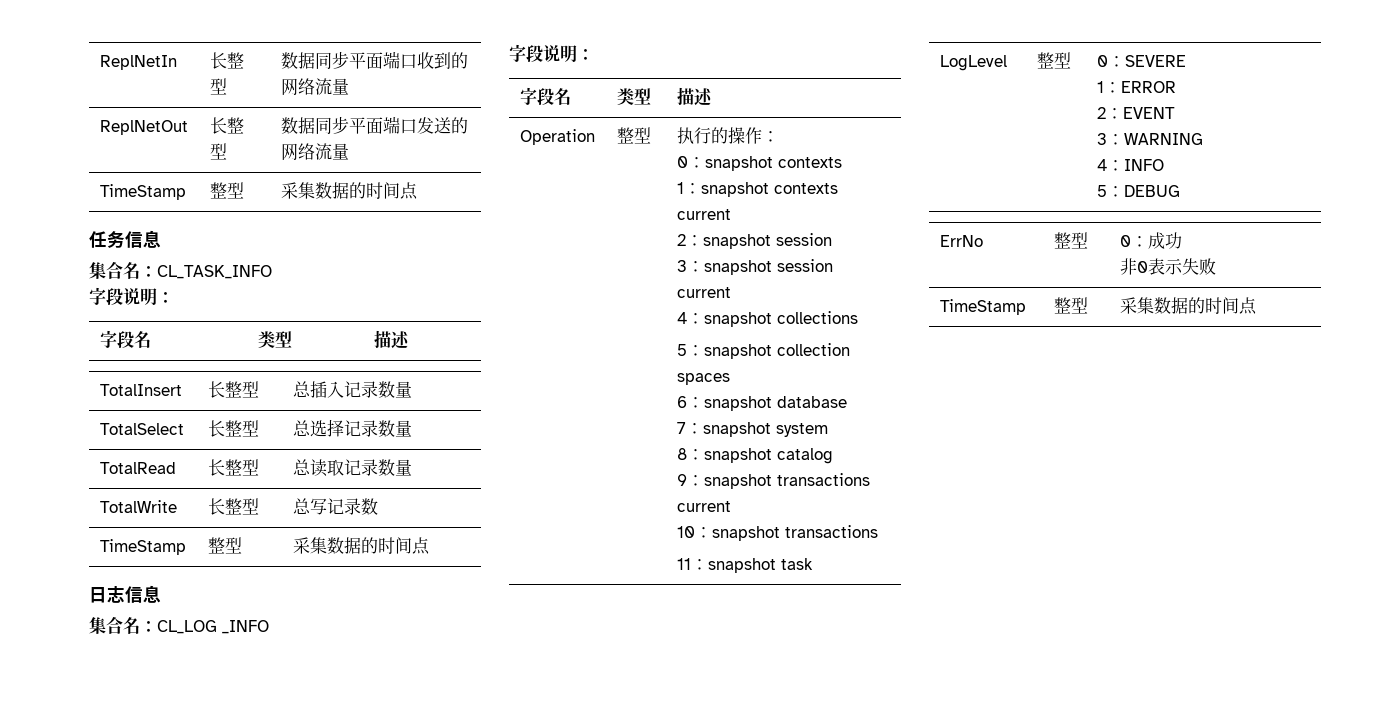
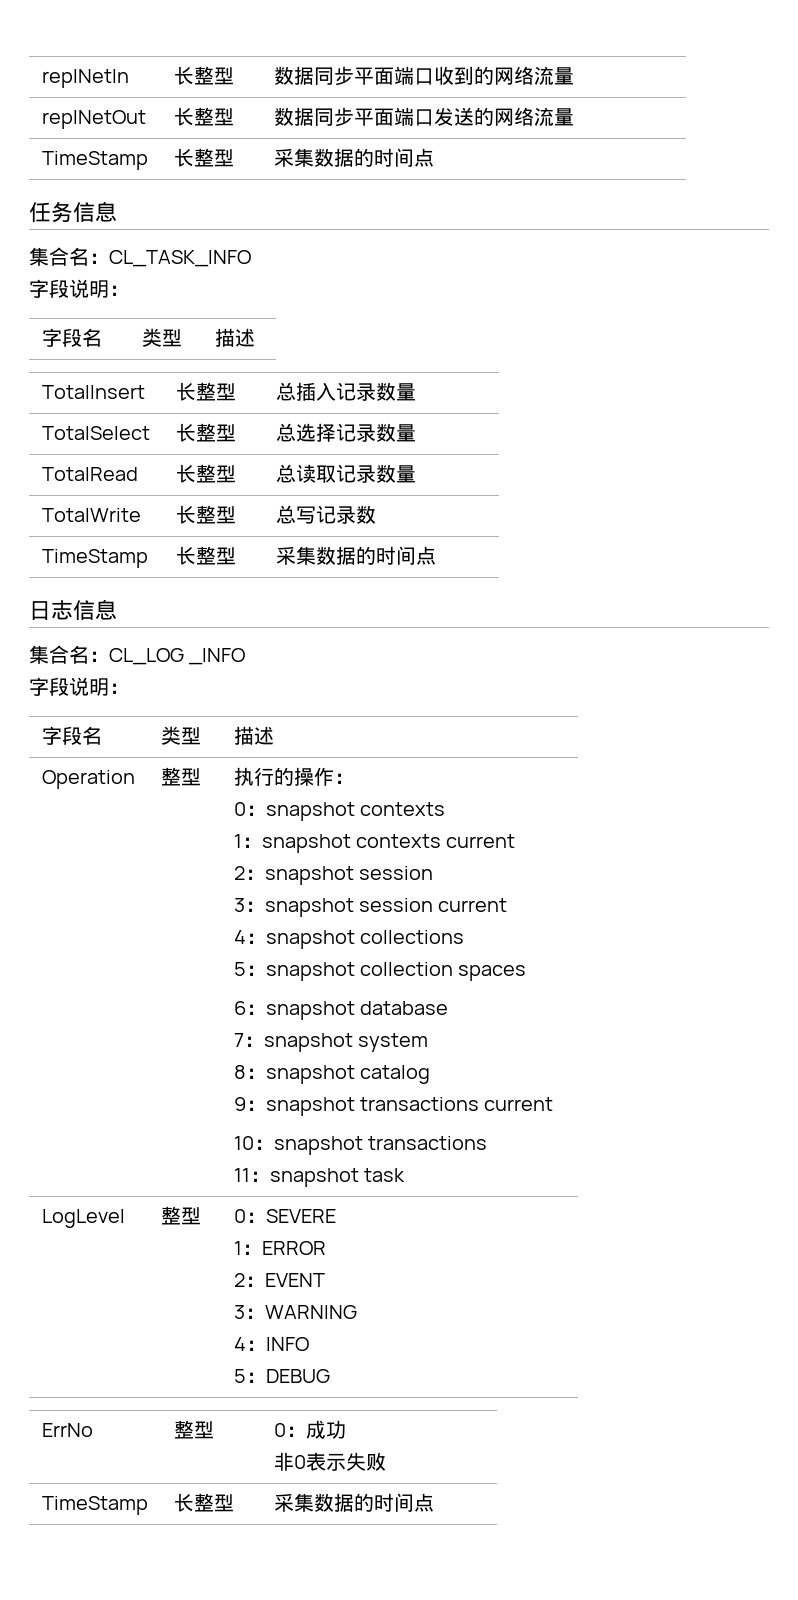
[99,55,177,70] ReplNetIn -> [41,69,129,88] replNetIn
[99,120,188,135] ReplNetOut -> [41,110,146,129] replNetOut
(186, 192) none -> [173,148,194,167] 长
(186, 547) none -> [175,546,196,565] 长
(1026, 307) none -> [173,1493,194,1512] 长

